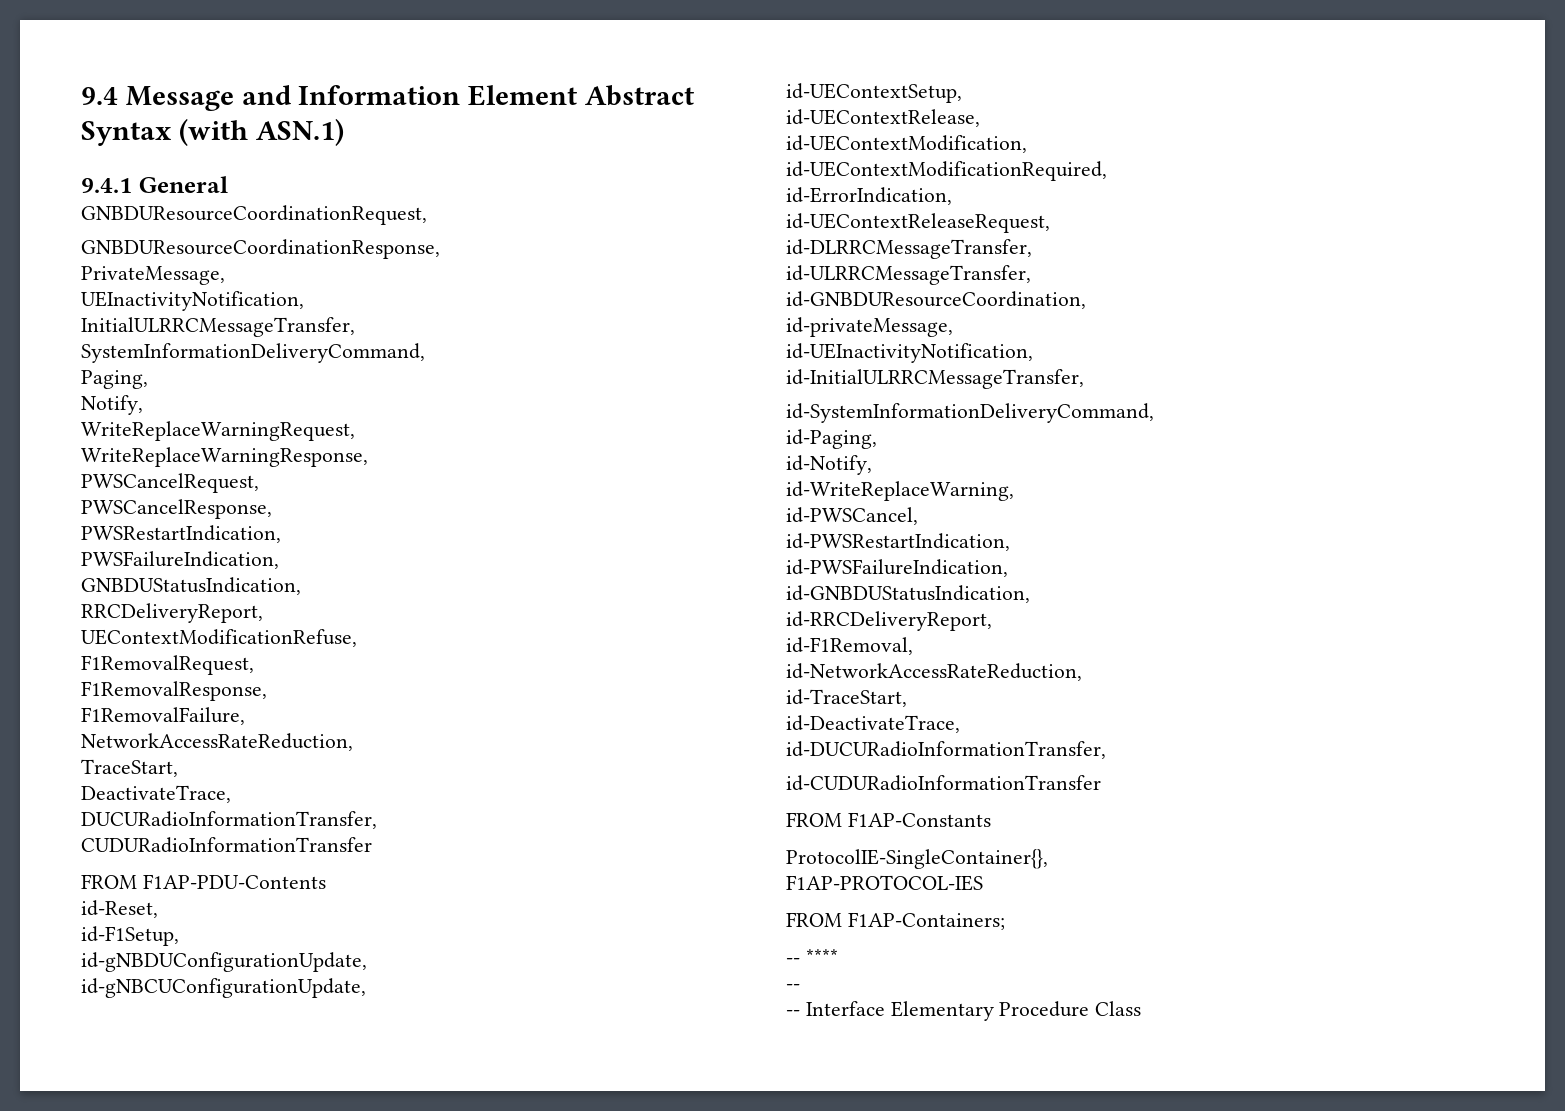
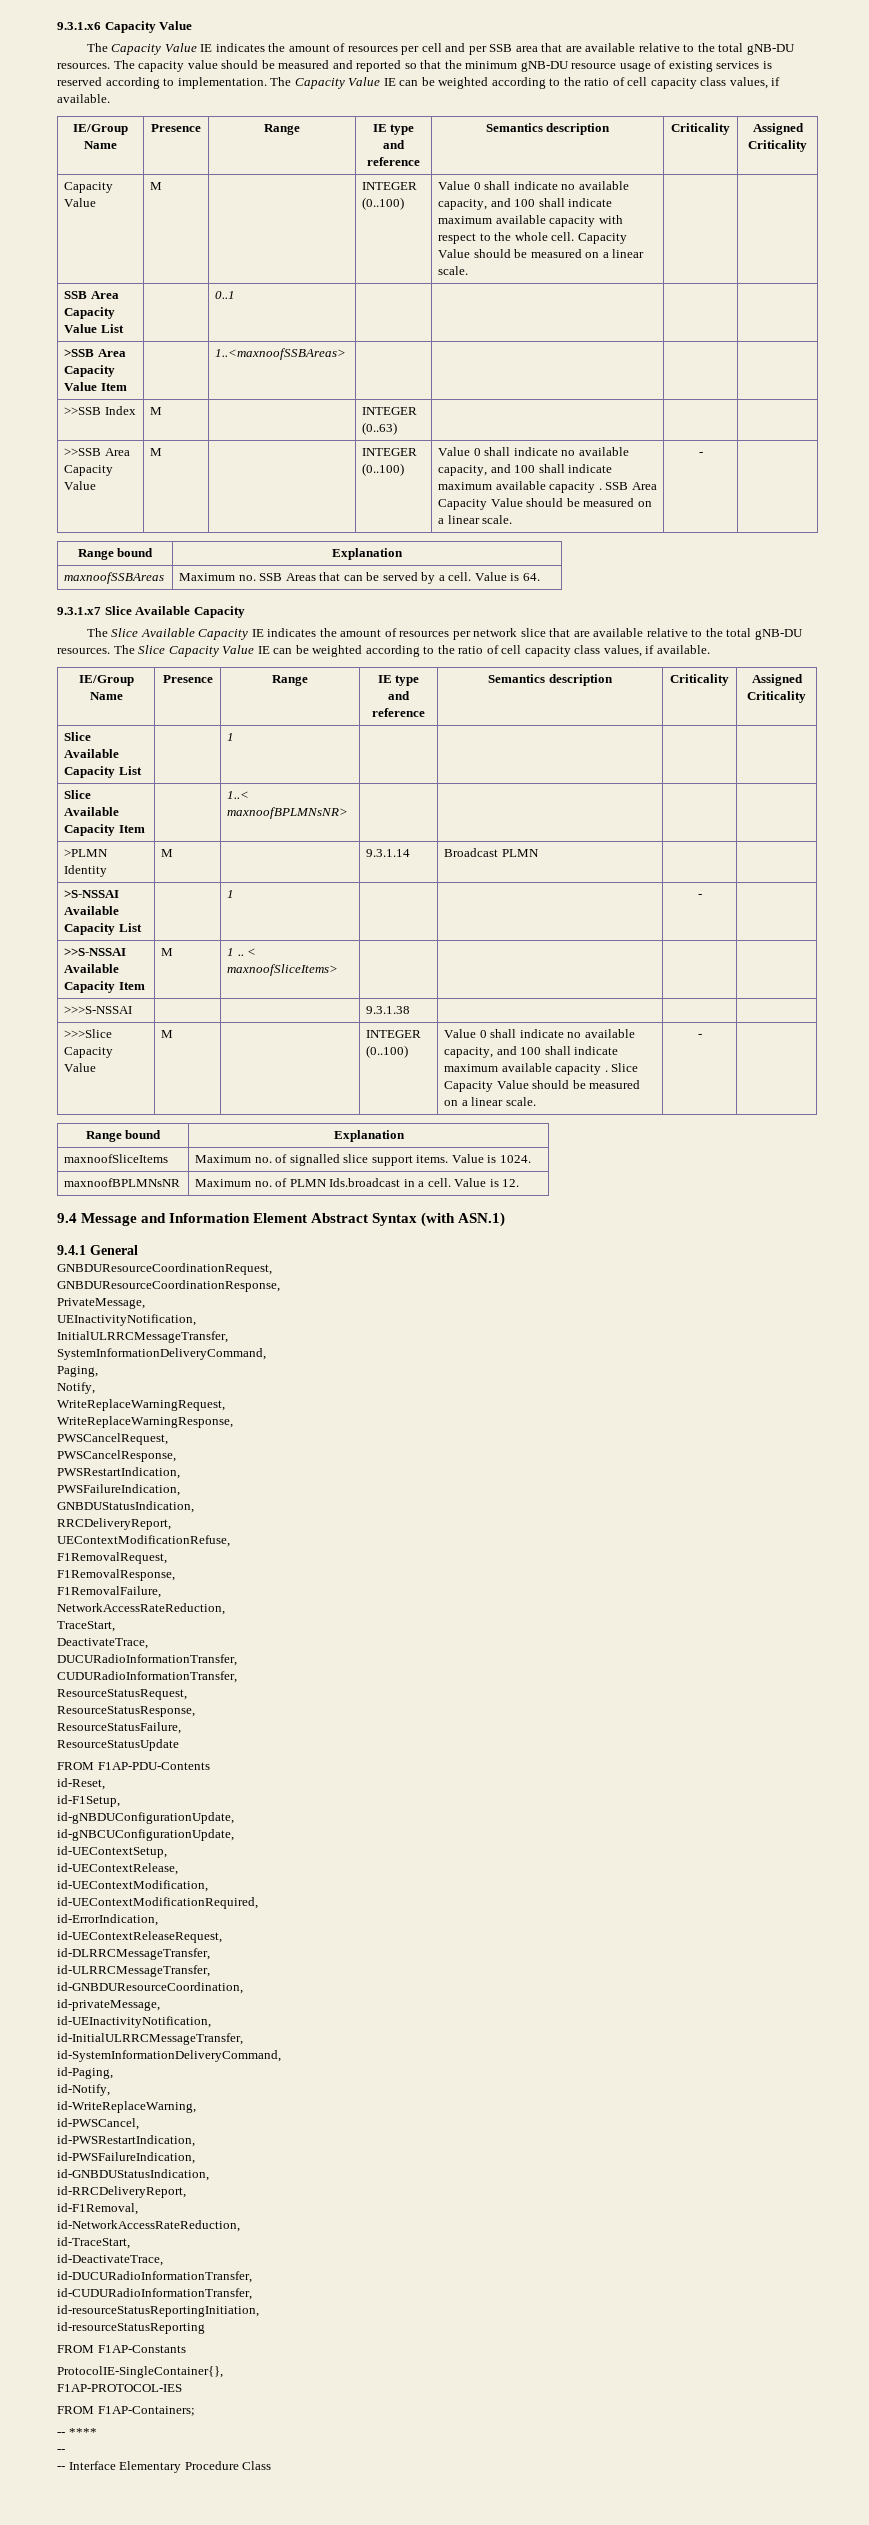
(81, 96) none -> [57,21,193,33] [86,43,795,55] [57,60,772,72] [57,77,781,89] [57,94,110,103] [73,124,128,135] [84,141,117,149] [151,124,201,132] [264,124,300,135] [372,124,415,135] [383,140,405,149] [367,157,420,166] [485,123,611,135] [671,123,730,135] [752,123,804,135] [748,140,807,152] [64,182,114,193] [64,198,97,207] [150,182,163,190] [362,182,418,190] [362,197,405,210] [438,181,629,190] [438,198,613,210] [438,215,623,227] [438,232,627,244] [438,249,645,258] [438,266,469,275] [64,291,119,299] [64,307,116,319] [64,324,124,333] [215,291,236,299] [64,349,126,357] [64,365,116,377] [64,382,127,391] [215,348,347,360] [64,406,136,415] [150,407,163,415] [362,407,418,415] [362,422,398,435] [64,448,130,456] [64,465,114,476] [64,481,97,490] [150,448,163,456] [362,448,418,456] [362,463,405,476] [438,447,629,456] [438,464,613,476] [438,481,657,493] [438,498,652,510] [438,515,513,524] [698,452,703,456] [77,548,154,560] [332,548,404,560] [64,572,165,584] [179,572,540,584] [57,606,245,618] [86,628,803,640] [57,645,710,657] [78,675,134,686] [89,692,123,700] [162,675,213,683] [272,675,308,686] [377,675,420,686] [388,691,411,700] [372,708,426,717] [488,674,613,686] [670,674,729,686] [751,674,803,686] [747,691,806,703] [64,732,92,741] [64,749,120,758] [64,766,142,778] [227,733,235,741] [64,790,92,799] [64,807,120,816] [64,824,145,836] [227,791,250,799] [227,807,349,819] [64,849,109,857] [64,865,108,877] [161,849,174,857] [366,849,411,857] [444,848,539,857] [64,890,120,898] [64,906,120,915] [64,923,142,935] [227,890,235,898] [697,894,702,898] [64,948,127,956] [64,964,120,973] [64,981,145,993] [161,948,174,956] [227,948,257,956] [227,964,339,976] [64,1006,133,1014] [366,1006,411,1014] [64,1029,113,1038] [64,1047,114,1058] [64,1063,97,1072] [161,1030,174,1038] [366,1030,422,1038] [366,1045,409,1058] [444,1029,635,1038] [444,1046,619,1058] [444,1063,639,1075] [444,1080,641,1092] [444,1097,536,1106] [697,1034,702,1038] [85,1130,162,1142] [333,1130,405,1142] [64,1154,169,1163] [195,1154,531,1166] [64,1178,181,1187] [195,1178,520,1187] 9.3.1.x6 Capacity Value // The Capacity Value IE indicates the amount of resources per cell and per SSB area that are available relative to the total gNB-DU resources. The capacity value should be measured and reported so that the minimum gNB-DU resource usage of existing services is reserved according to implementation. The Capacity Value IE can be weighted according to the ratio of cell capacity class values, if available. // IE/Group Name | Presence | Range | IE type and reference | Semantics description | Criticality | Assigned Criticality // Capacity Value | M | | INTEGER (0..100) | Value 0 shall indicate no available capacity, and 100 shall indicate maximum available capacity with respect to the whole cell. Capacity Value should be measured on a linear scale. | | // SSB Area Capacity Value List | | 0..1 | | | | // >SSB Area Capacity Value Item | | 1..<maxnoofSSBAreas> | | | | // >>SSB Index | M | | INTEGER (0..63) | | | // >>SSB Area Capacity Value | M | | INTEGER (0..100) | Value 0 shall indicate no available capacity, and 100 shall indicate maximum available capacity . SSB Area Capacity Value should be measured on a linear scale. | - | // Range bound | Explanation // maxnoofSSBAreas | Maximum no. SSB Areas that can be served by a cell. Value is 64. // 9.3.1.x7 Slice Available Capacity // The Slice Available Capacity IE indicates the amount of resources per network slice that are available relative to the total gNB-DU resources. The Slice Capacity Value IE can be weighted according to the ratio of cell capacity class values, if available. // IE/Group Name | Presence | Range | IE type and reference | Semantics description | Criticality | Assigned Criticality // Slice Available Capacity List | | 1 | | | | // Slice Available Capacity Item | | 1..< maxnoofBPLMNsNR> | | | | // >PLMN Identity | M | | 9.3.1.14 | Broadcast PLMN | | // >S-NSSAI Available Capacity List | | 1 | | | - | // >>S-NSSAI Available Capacity Item | M | 1 .. < maxnoofSliceItems> | | | | // >>>S-NSSAI | | | 9.3.1.38 | | | // >>>Slice Capacity Value | M | | INTEGER (0..100) | Value 0 shall indicate no available capacity, and 100 shall indicate maximum available capacity . Slice Capacity Value should be measured on a linear scale. | - | // Range bound | Explanation // maxnoofSliceItems | Maximum no. of signalled slice support items. Value is 1024. // maxnoofBPLMNsNR | Maximum no. of PLMN Ids.broadcast in a cell. Value is 12. //
[81,837,372,853] CUDURadioInformationTransfer -> [57,1671,237,1683] [57,1689,187,1700] [57,1706,195,1717] [57,1722,181,1734] [57,1739,179,1751] CUDURadioInformationTransfer, // ResourceStatusRequest, // ResourceStatusResponse, // ResourceStatusFailure, // ResourceStatusUpdate
[786,775,1101,791] id-CUDURadioInformationTransfer -> [57,2288,252,2300] [57,2305,259,2317] [57,2322,205,2334] id-CUDURadioInformationTransfer, // id-resourceStatusReportingInitiation, // id-resourceStatusReporting

